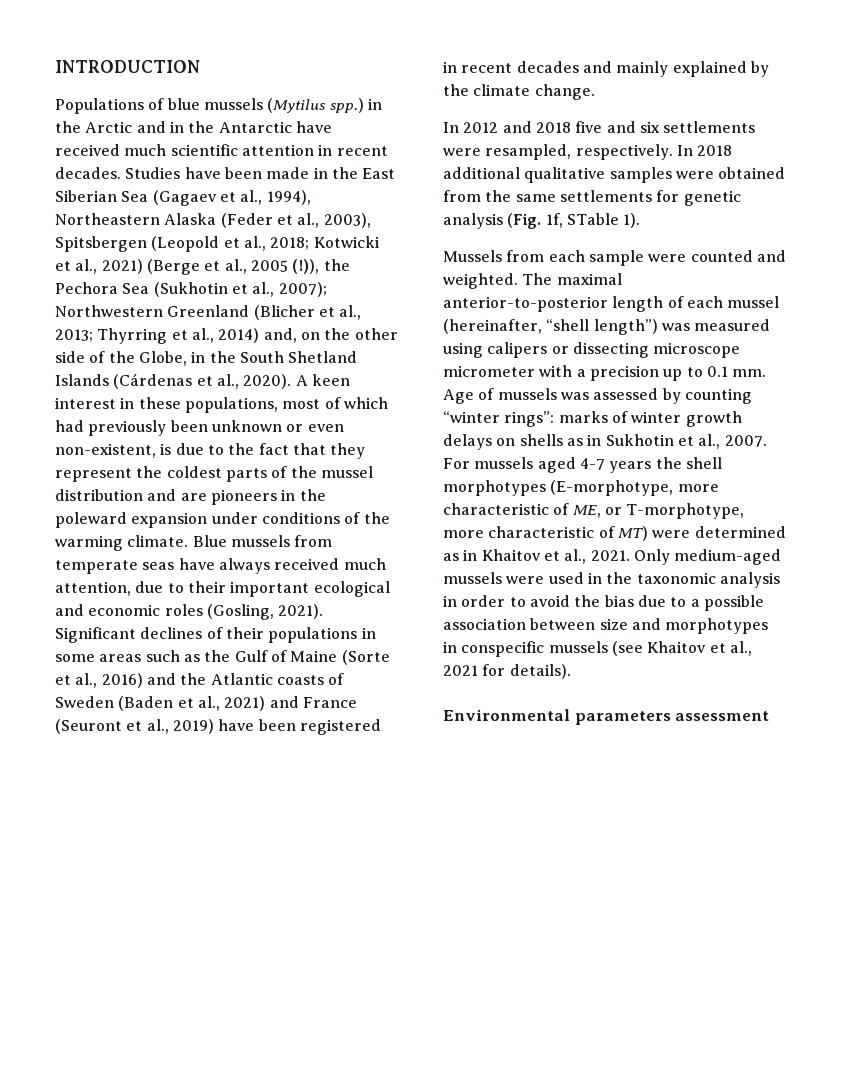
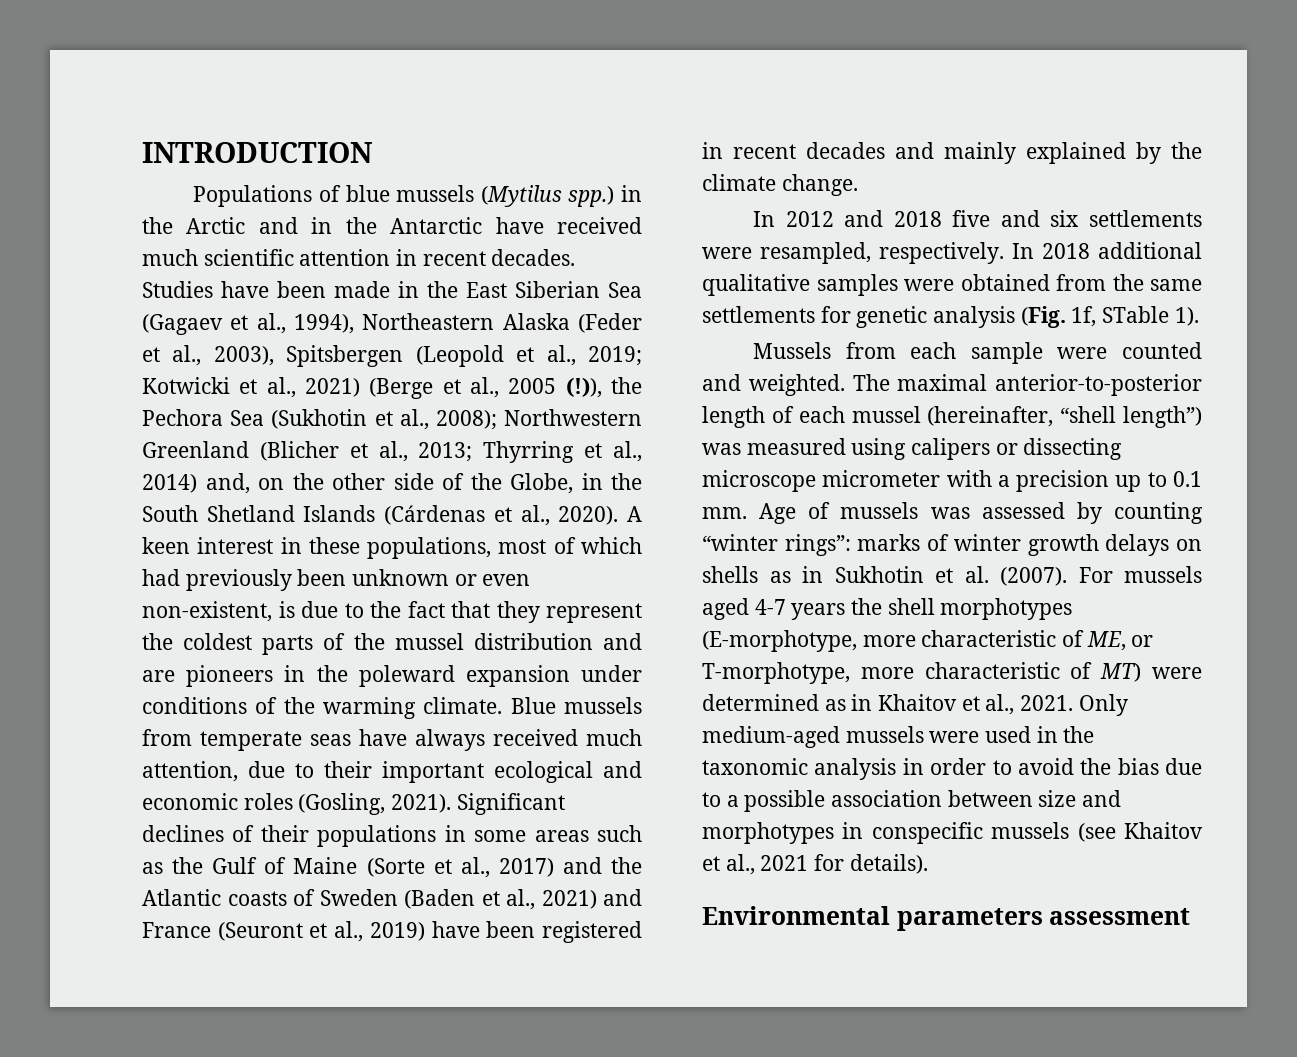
[270,237,310,250] 2018; -> [588,346,642,366] 2019;
[278,282,327,297] 2007); -> [435,410,497,430] 2008);
[101,673,143,688] 2016) -> [498,858,554,877] 2017)
[698,434,767,449] al., 2007. -> [964,566,1067,586] al. (2007).

